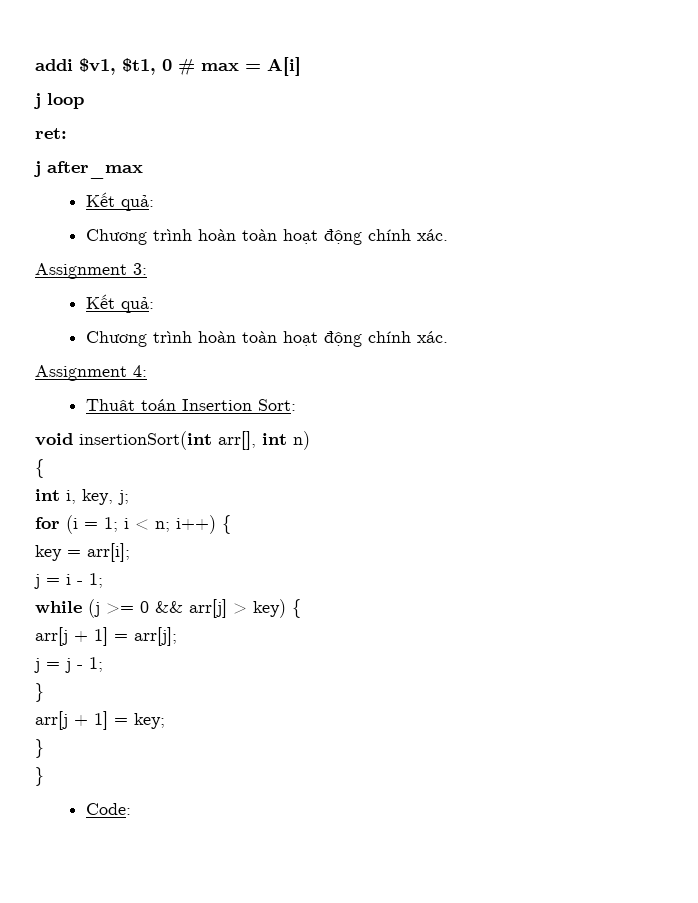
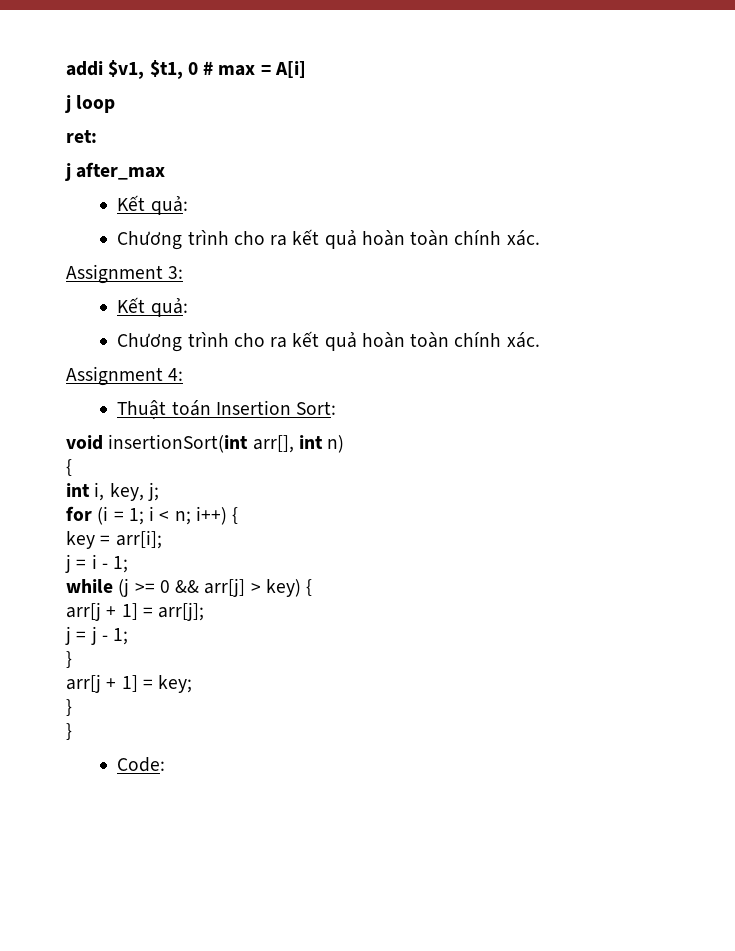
[197,229,362,245] hoàn toàn hoạt động -> [233,229,450,249] cho ra kết quả hoàn toàn
[197,331,362,347] hoàn toàn hoạt động -> [233,331,450,351] cho ra kết quả hoàn toàn

